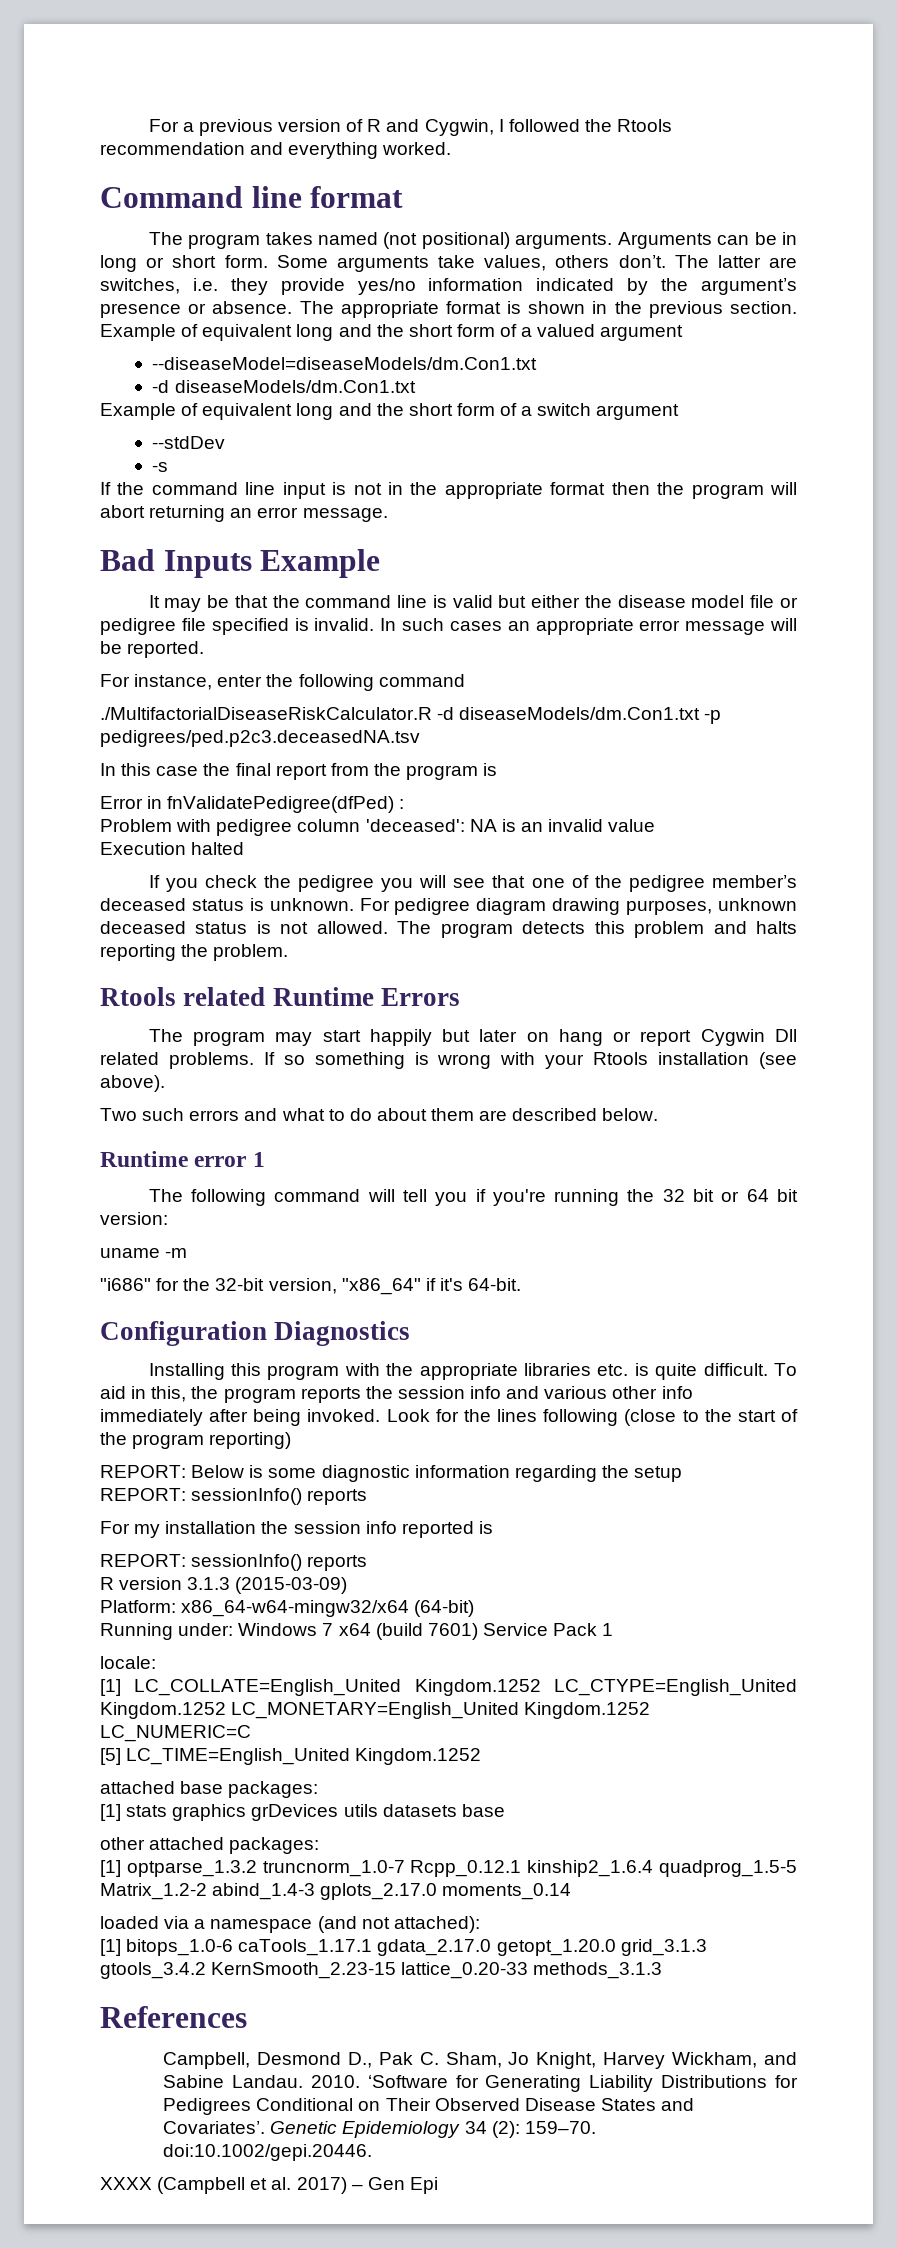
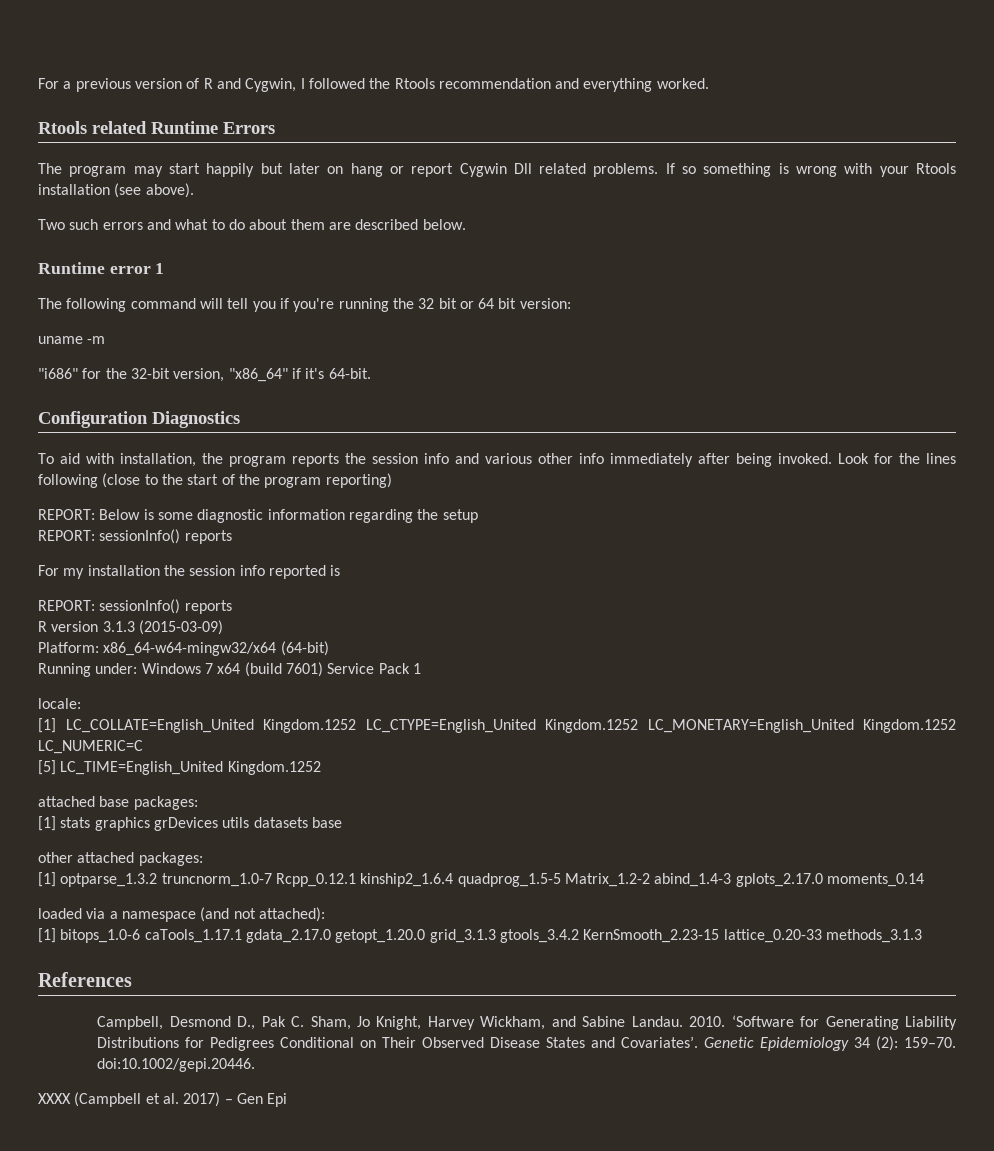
[100,186,404,208] [148,232,797,249] [100,255,797,272] [100,278,798,295] [100,301,798,318] [100,324,684,341] [152,357,538,370] [152,380,416,393] [100,403,680,420] [152,436,226,449] [152,462,169,472] [100,482,798,499] [100,505,388,522] [100,549,381,578] [148,595,799,612] [100,618,798,635] [100,641,205,658] [100,674,465,691] [100,707,722,724] [100,730,420,747] [100,763,498,780] [100,796,405,813] [100,819,656,836] [100,842,245,855] [148,875,798,892] [100,898,798,915] [100,921,798,938] [100,944,289,961] // Command line format // The program takes named (not positional) arguments. Arguments can be in long or short form. Some arguments take values, others don’t. The latter are switches, i.e. they provide yes/no information indicated by the argument’s presence or absence. The appropriate format is shown in the previous section. Example of equivalent long and the short form of a valued argument // --diseaseModel=diseaseModels/dm.Con1.txt // -d diseaseModels/dm.Con1.txt // Example of equivalent long and the short form of a switch argument // --stdDev // -s // If the command line input is not in the appropriate format then the program will abort returning an error message. // Bad Inputs Example // It may be that the command line is valid but either the disease model file or pedigree file specified is invalid. In such cases an appropriate error message will be reported. // For instance, enter the following command // ./MultifactorialDiseaseRiskCalculator.R -d diseaseModels/dm.Con1.txt -p pedigrees/ped.p2c3.deceasedNA.tsv // In this case the final report from the program is // Error in fnValidatePedigree(dfPed) : // Problem with pedigree column 'deceased': NA is an invalid value // Execution halted // If you check the pedigree you will see that one of the pedigree member’s deceased status is unknown. For pedigree diagram drawing purposes, unknown deceased status is not allowed. The program detects this problem and halts reporting the problem. -> (709, 83) none
[148,1363,797,1380] [100,1386,187,1402] Installing this program with the appropriate libraries etc. is quite difficult. To aid in this, -> [38,453,196,467] To aid with installation,

